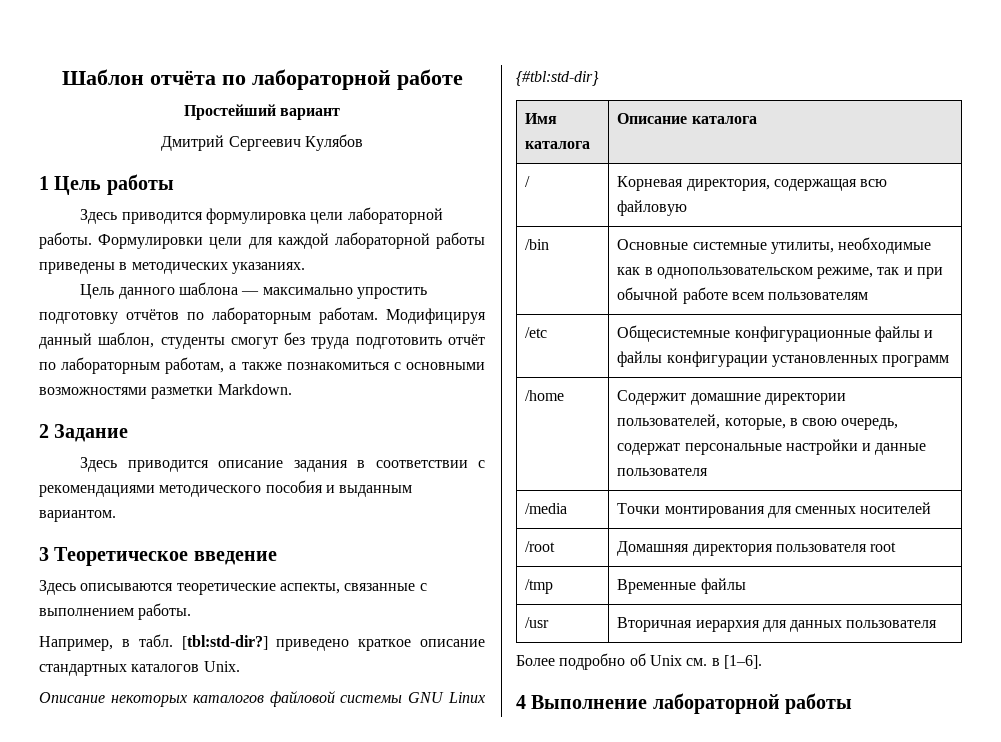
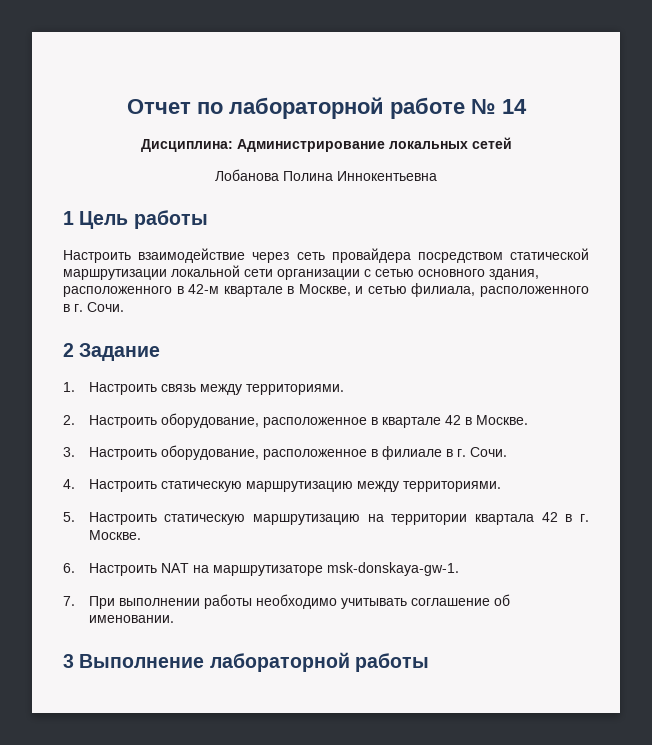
[61,69,216,85] Шаблон отчёта -> [126,99,191,114] Отчет
[183,104,341,120] [161,134,363,151] [39,174,174,195] [80,207,443,224] [39,232,486,249] [39,262,305,274] [80,282,428,299] [39,307,486,324] [39,332,485,349] [39,357,485,374] [39,384,292,399] [39,424,129,442] [80,457,486,472] [39,480,413,497] [39,510,116,522] [39,547,277,566] [39,580,427,595] [39,603,192,620] [39,634,485,651] [39,661,240,676] [39,691,485,707] [516,71,599,86] [525,113,558,124] [525,141,591,149] [617,113,757,124] [525,176,531,187] [617,176,888,191] [617,200,688,216] [525,239,550,250] [617,237,932,254] [617,267,944,279] [617,287,869,304] [525,327,548,338] [617,325,934,342] [617,351,950,367] [525,390,565,401] [617,390,846,405] [617,414,899,430] [617,439,927,455] [617,468,709,476] [525,503,568,514] [617,502,932,518] [525,541,556,552] [617,541,897,556] [525,579,554,594] [617,578,746,594] [525,617,550,628] [617,617,938,632] [516,653,762,670] [516,695,526,709] // Простейший вариант // Дмитрий Сергеевич Кулябов // 1 Цель работы // Здесь приводится формулировка цели лабораторной работы. Формулировки цели для каждой лабораторной работы приведены в методических указаниях. // Цель данного шаблона — максимально упростить подготовку отчётов по лабораторным работам. Модифицируя данный шаблон, студенты смогут без труда подготовить отчёт по лабораторным работам, а также познакомиться с основными возможностями разметки Markdown. // 2 Задание // Здесь приводится описание задания в соответствии с рекомендациями методического пособия и выданным вариантом. // 3 Теоретическое введение // Здесь описываются теоретические аспекты, связанные с выполнением работы. // Например, в табл. [tbl:std-dir?] приведено краткое описание стандартных каталогов Unix. // Описание некоторых каталогов файловой системы GNU Linux {#tbl:std-dir} // Имя каталога | Описание каталога // / | Корневая директория, содержащая всю файловую // /bin | Основные системные утилиты, необходимые как в однопользовательском режиме, так и при обычной работе всем пользователям // /etc | Общесистемные конфигурационные файлы и файлы конфигурации установленных программ // /home | Содержит домашние директории пользователей, которые, в свою очередь, содержат персональные настройки и данные пользователя // /media | Точки монтирования для сменных носителей // /root | Домашняя директория пользователя root // /tmp | Временные файлы // /usr | Вторичная иерархия для данных пользователя // Более подробно об Unix см. в [1–6]. // 4 -> [470,99,527,114] [140,137,512,152] [215,169,437,181] [63,210,208,229] [63,248,589,263] [63,265,539,280] [63,283,589,297] [63,302,124,312] [63,343,161,361] [63,382,344,395] [63,413,528,428] [63,445,507,460] [63,479,501,492] [63,512,590,525] [88,530,141,540] [63,562,459,576] [63,594,510,609] [88,615,174,623] [63,654,74,668] № 14 // Дисциплина: Администрирование локальных сетей // Лобанова Полина Иннокентьевна // 1 Цель работы // Настроить взаимодействие через сеть провайдера посредством статической маршрутизации локальной сети организации с сетью основного здания, расположенного в 42-м квартале в Москве, и сетью филиала, расположенного в г. Сочи. // 2 Задание // 1. Настроить связь между территориями. // 2. Настроить оборудование, расположенное в квартале 42 в Москве. // 3. Настроить оборудование, расположенное в филиале в г. Сочи. // 4. Настроить статическую маршрутизацию между территориями. // 5. Настроить статическую маршрутизацию на территории квартала 42 в г. Москве. // 6. Настроить NAT на маршрутизаторе msk-donskaya-gw-1. // 7. При выполнении работы необходимо учитывать соглашение об именовании. // 3

